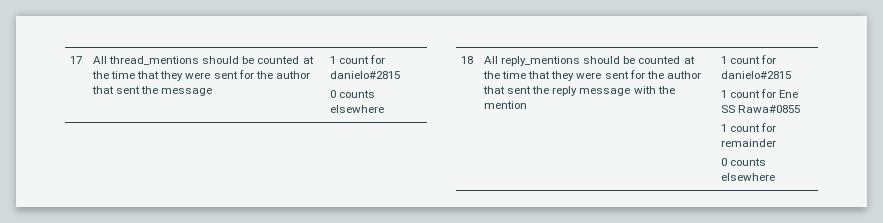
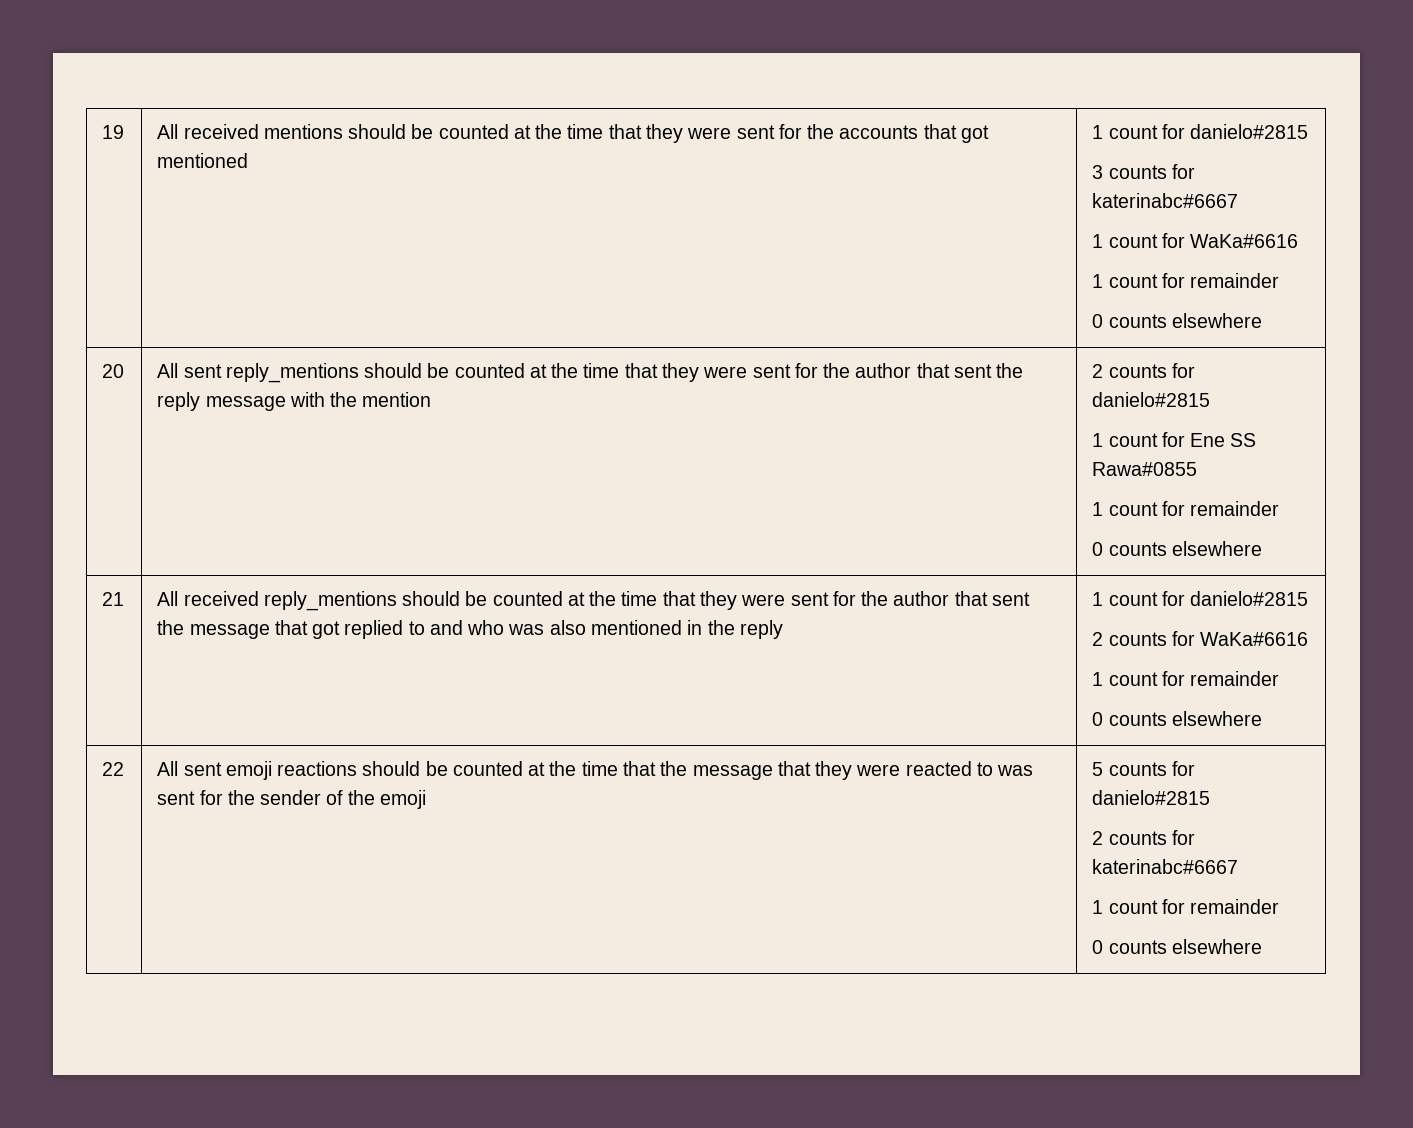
[70,56,83,64] [93,56,200,65] 17 | All thread_mentions -> [102,125,125,139] [157,124,343,139] 19 | All received mentions
[275,71,310,79] [92,86,213,96] [330,55,386,64] [330,71,401,79] [330,90,376,98] [330,105,385,113] [461,56,474,64] [484,56,499,64] author that sent the message | 1 count for danielo#2815 // 0 counts elsewhere // 18 | All -> [839,124,989,143] [157,153,249,168] [1092,124,1309,139] [1092,164,1195,179] [1092,193,1239,208] [1092,233,1299,248] [1092,273,1280,288] [1092,313,1262,328] [102,364,125,378] [157,363,222,378] accounts that got mentioned | 1 count for danielo#2815 // 3 counts for katerinabc#6667 // 1 count for WaKa#6616 // 1 count for remainder // 0 counts elsewhere // 20 | All sent
[721,56,761,64] 1 count -> [1092,364,1167,378] 2 counts
(776, 177) none -> [102,592,125,606] [157,591,1030,611] [157,620,783,639] [1092,591,1309,606] [1092,631,1309,646] [1092,671,1280,686] [1092,711,1262,726] [102,762,125,776] [157,761,1034,780] [157,790,426,809] [1092,761,1195,776] [1092,790,1211,805] [1092,830,1195,845] [1092,859,1239,874] [1092,899,1280,914] [1092,939,1262,954] // 21 | All received reply_mentions should be counted at the time that they were sent for the author that sent the message that got replied to and who was also mentioned in the reply | 1 count for danielo#2815 // 2 counts for WaKa#6616 // 1 count for remainder // 0 counts elsewhere // 22 | All sent emoji reactions should be counted at the time that the message that they were reacted to was sent for the sender of the emoji | 5 counts for danielo#2815 // 2 counts for katerinabc#6667 // 1 count for remainder // 0 counts elsewhere

